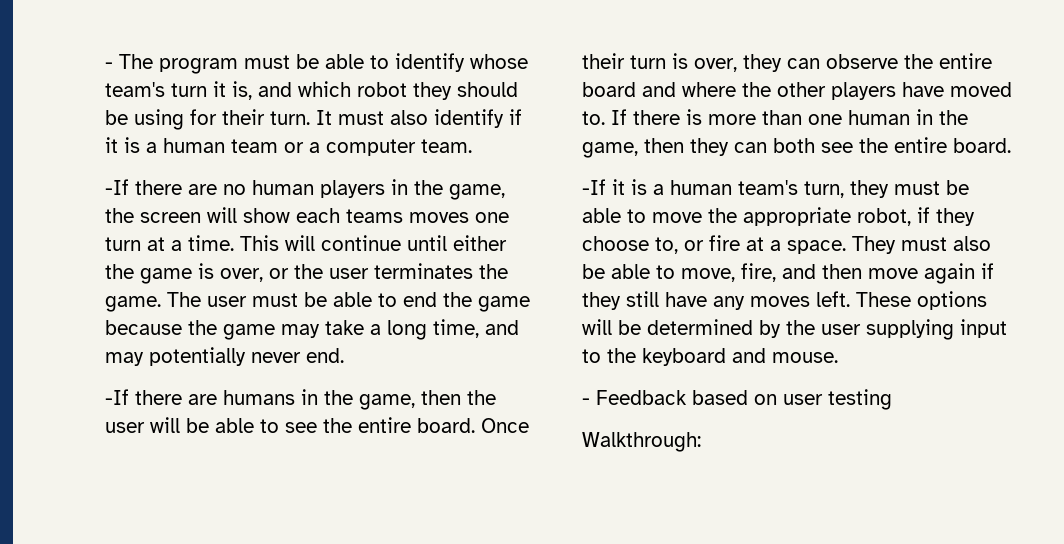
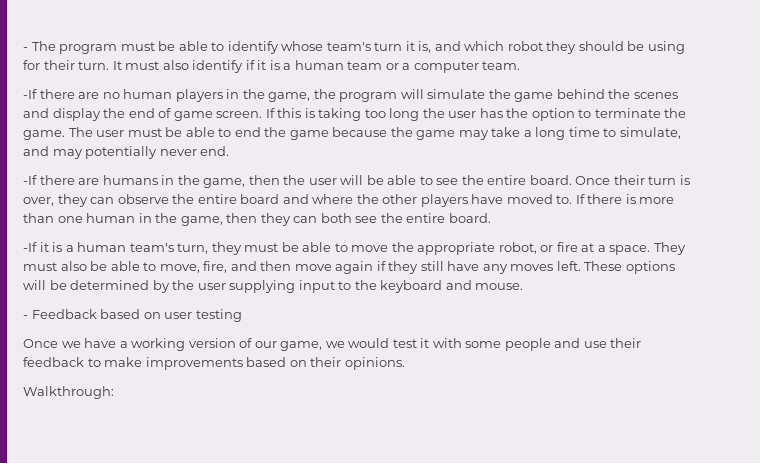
[140,207,509,223] [105,235,507,251] [105,263,473,284] screen will show each teams moves one turn at a time. This will continue until either the game is over, or the user terminates -> [339,89,678,102] [23,108,661,121] program will simulate the game behind the scenes and display the end of game screen. If this is taking too long the user has the option to terminate
[433,319,479,338] time, -> [568,127,681,139] time to simulate,
[917,207,975,226] [582,236,678,254] if they choose to, -> (537, 248) none
(892, 399) none -> [23,338,642,351] [23,357,405,370] // Once we have a working version of our game, we would test it with some people and use their feedback to make improvements based on their opinions.

